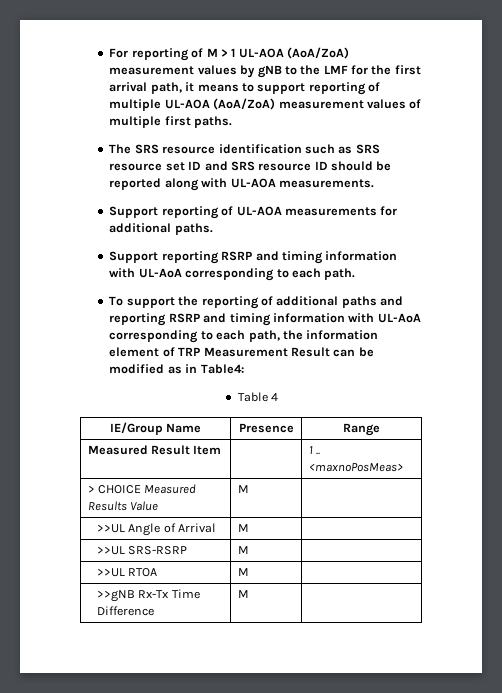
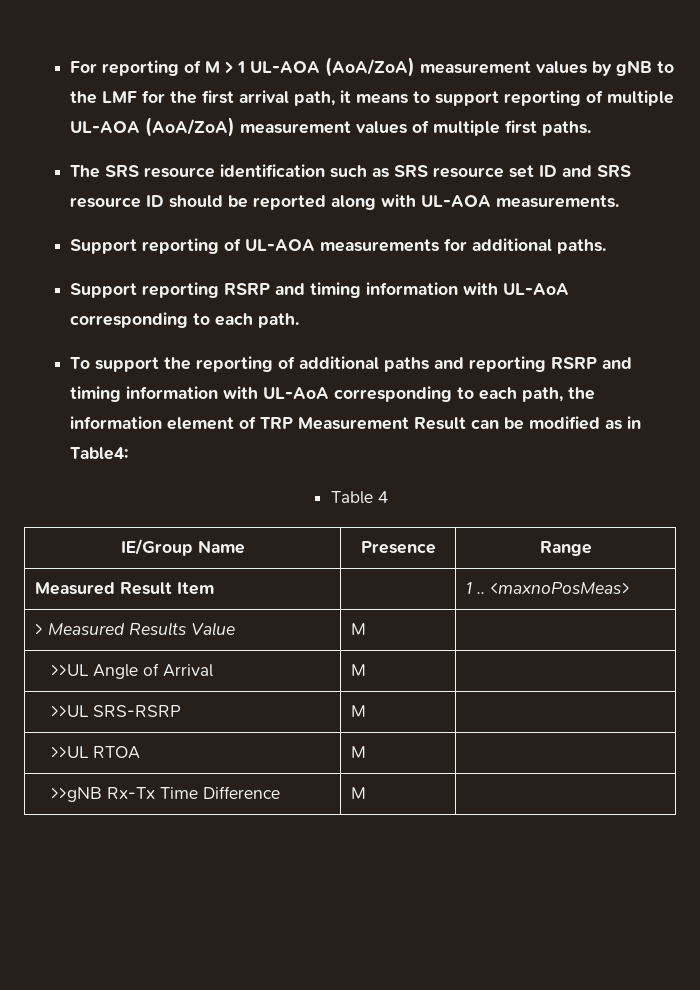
[97,485,141,494] CHOICE -> (44, 629) none

